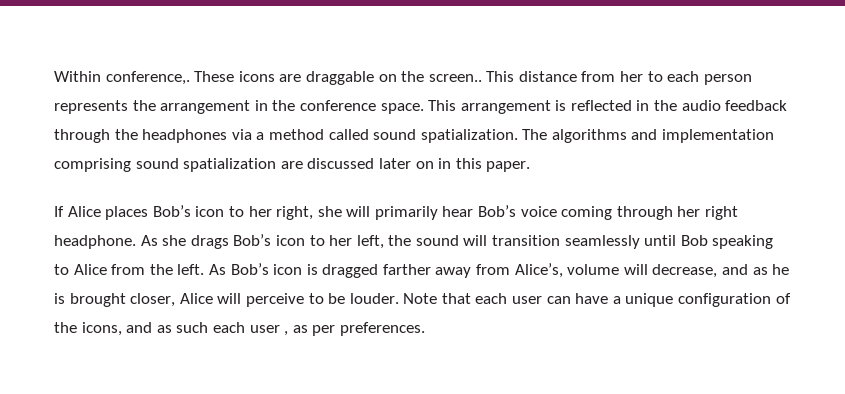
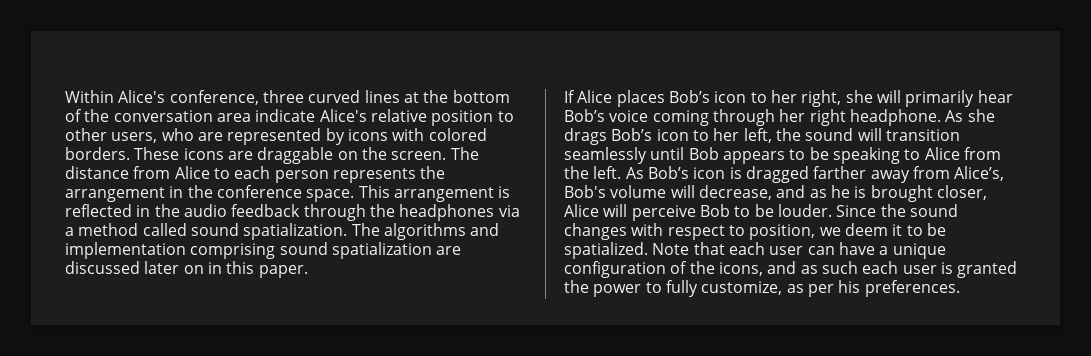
[105,71,190,85] conference,. -> [118,90,510,105] [65,109,514,126] [65,128,487,145] [65,147,130,160] Alice's conference, three curved lines at the bottom of the conversation area indicate Alice's relative position to other users, who are represented by icons with colored borders.
[428,71,515,82] screen.. This -> [391,147,479,160] screen. The
[620,71,644,82] her -> [174,166,210,179] Alice
(708, 240) none -> [722,147,829,164] appears to be
(563, 270) none -> [564,185,606,198] Bob's
(304, 300) none -> [699,204,730,217] Bob
(399, 298) none -> [836,204,958,217] [564,223,946,240] [564,242,648,259] Since the sound changes with respect to position, we deem it to be spatialized.
[284,331,289,336] , -> [940,261,1018,278] [564,280,783,297] is granted the power to fully customize,
(336, 330) none -> [838,280,861,293] his

